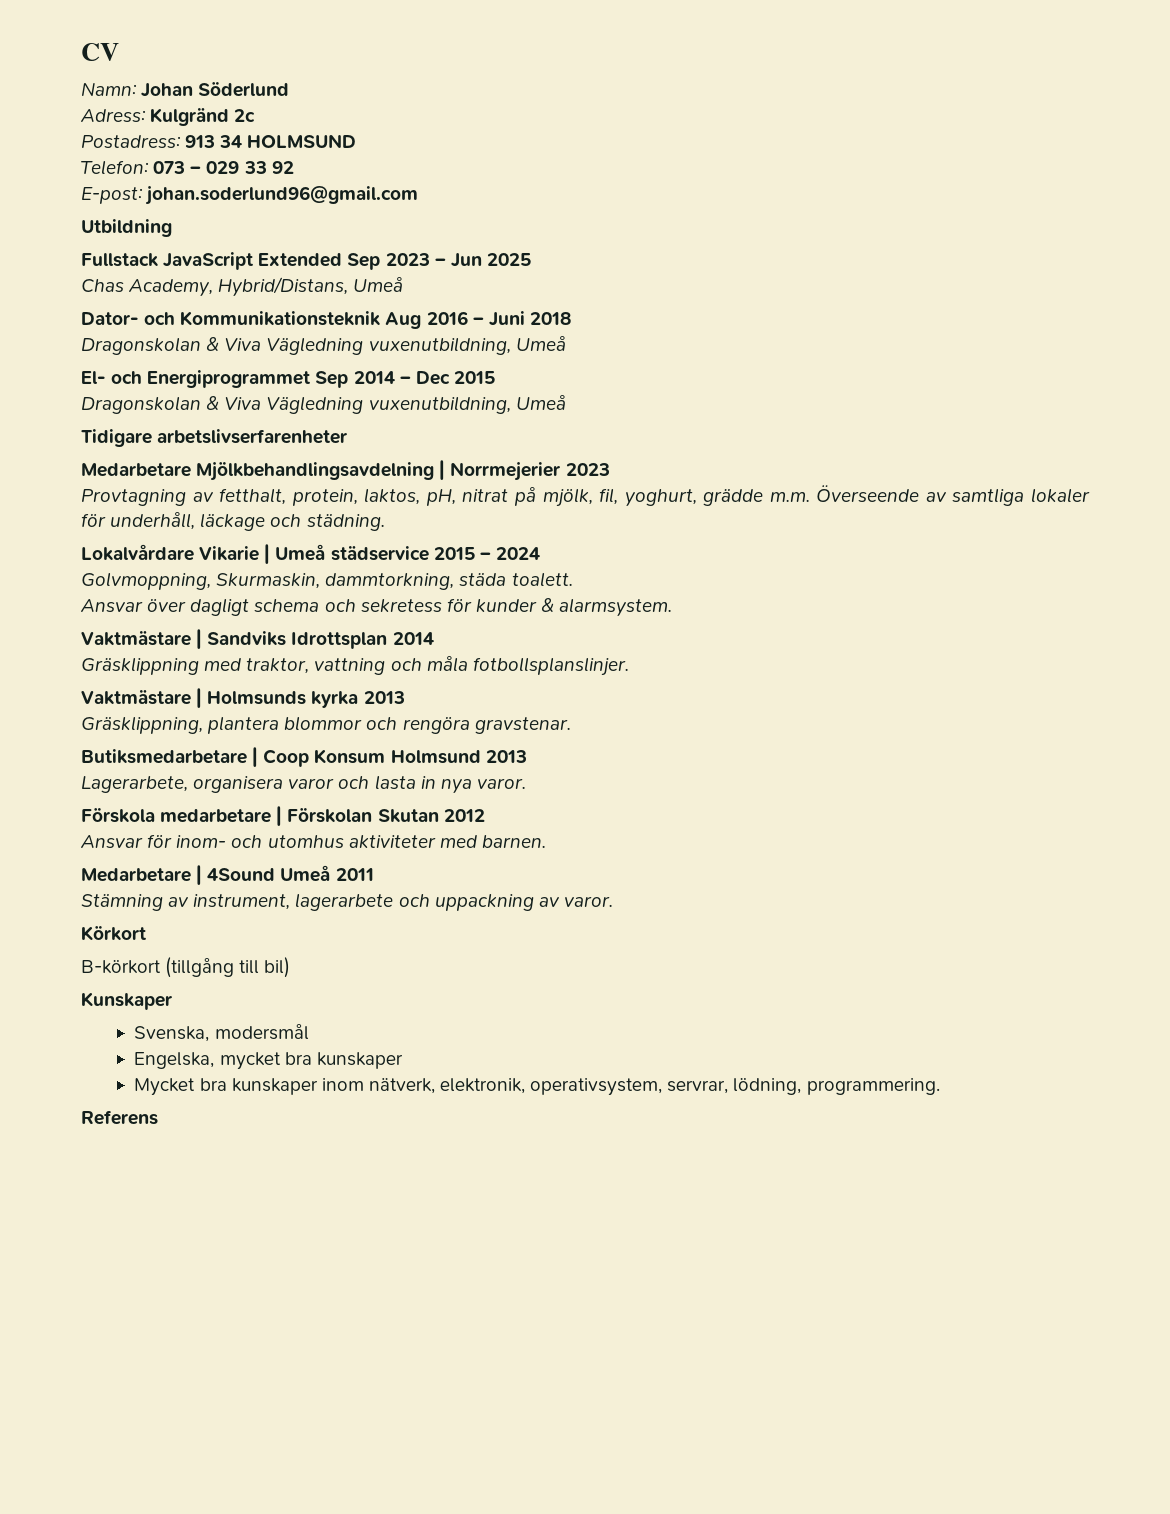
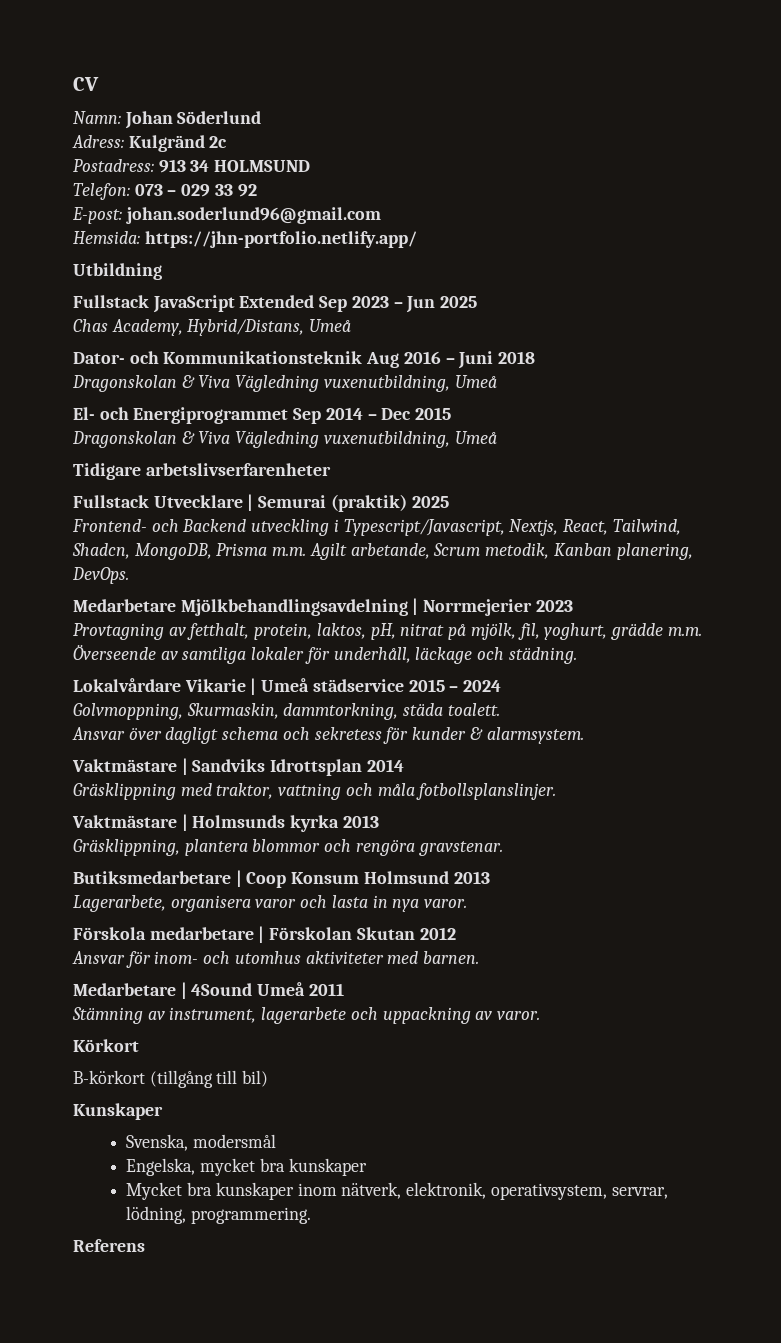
(419, 195) none -> [73,231,417,248] // Hemsida: https://jhn-portfolio.netlify.app/
(348, 436) none -> [73,494,449,512] [72,519,681,536] [72,543,693,560] [72,567,129,584] // Fullstack Utvecklare | Semurai (praktik) 2025 // Frontend- och Backend utveckling i Typescript/Javascript, Nextjs, React, Tailwind, Shadcn, MongoDB, Prisma m.m. Agilt arbetande, Scrum metodik, Kanban planering, DevOps.

